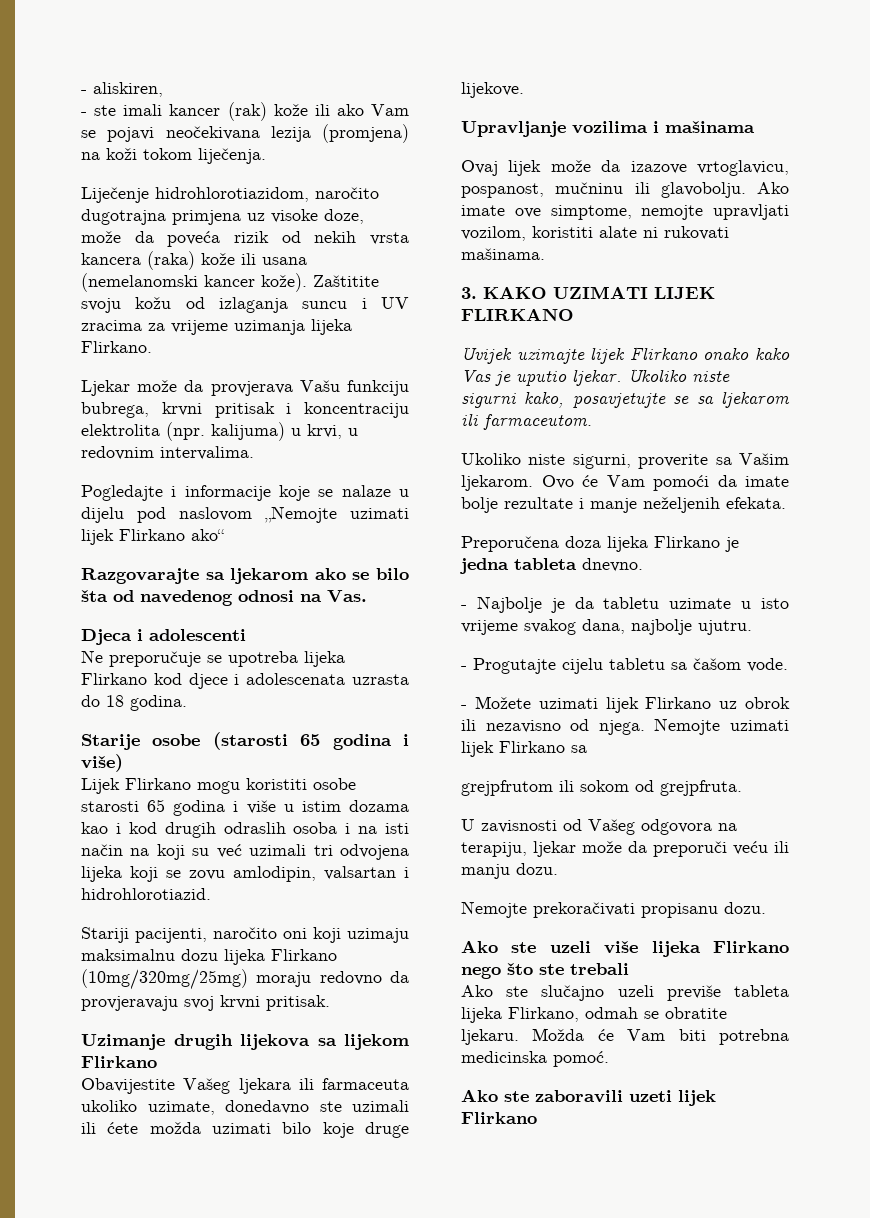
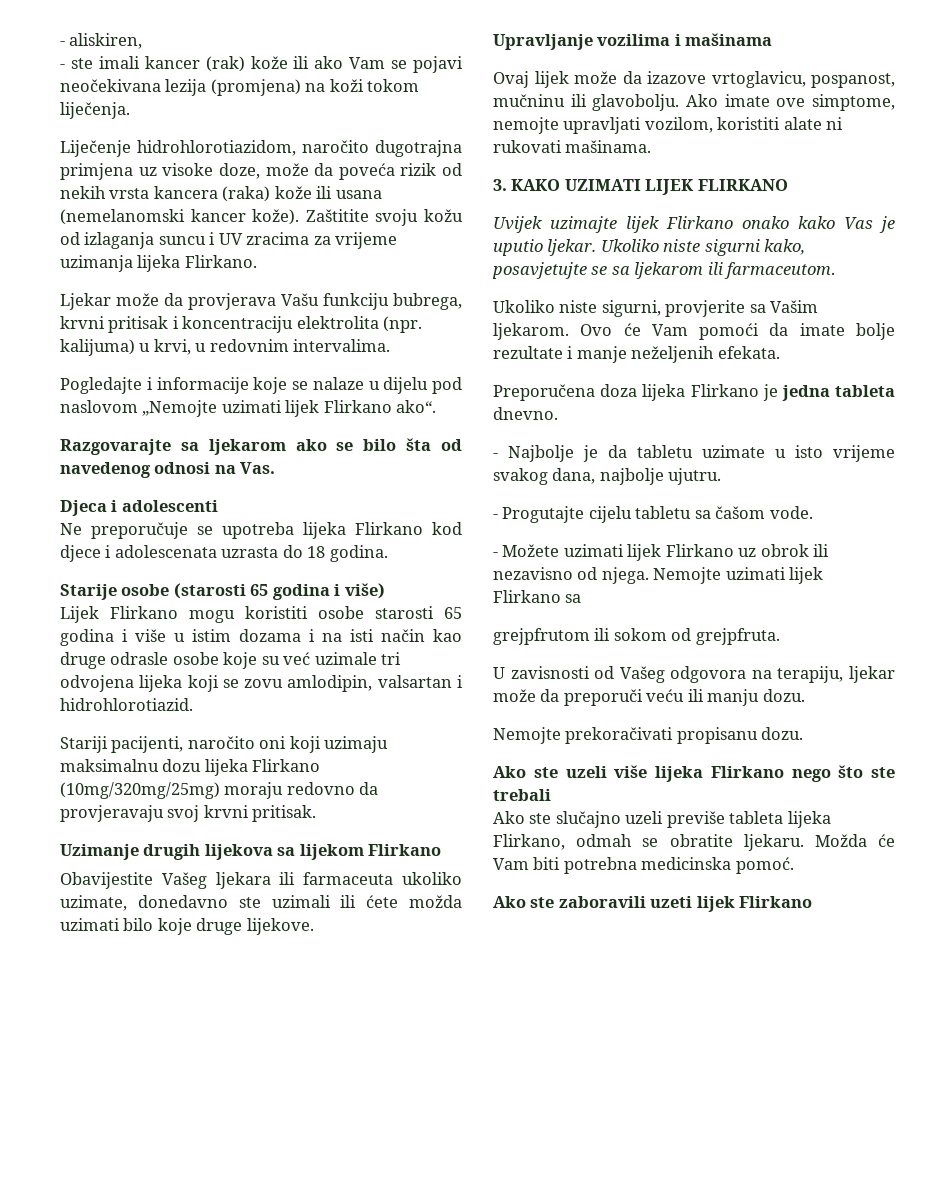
[191,529,224,541] ako“ -> [396,400,437,413] ako“.
[81,822,409,838] [81,844,185,860] kao i kod drugih odraslih osoba i na isti način na koji -> [309,629,462,642] [60,652,258,669] i na isti način kao druge odrasle osobe koje
[249,844,307,856] uzimali -> [314,652,377,665] uzimale
[638,454,709,469] proverite -> [665,300,746,317] provjerite

